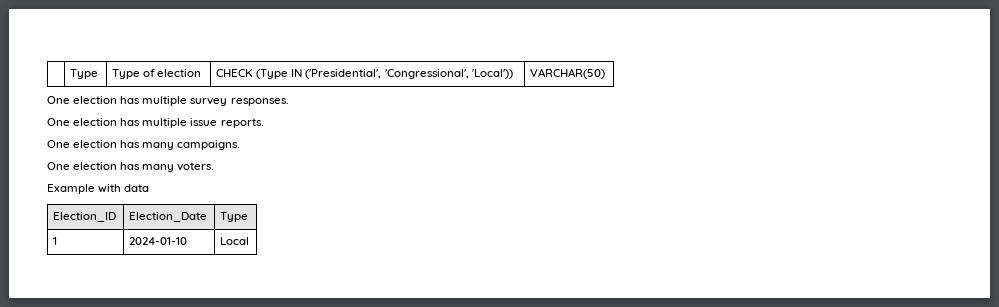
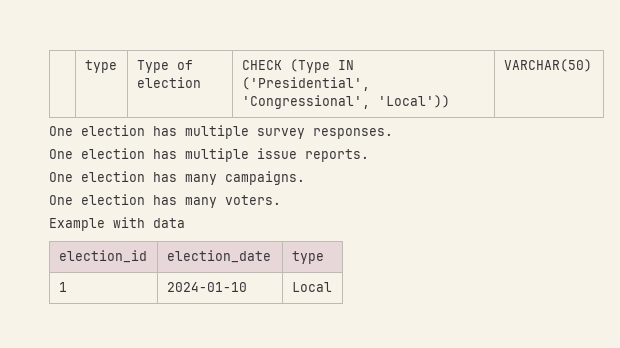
[70,69,99,79] | Type -> [84,60,117,73] | type
[53,212,117,222] [129,212,208,222] [220,212,249,222] Election_ID | Election_Date | Type -> [58,250,147,263] [166,250,271,263] [291,251,324,264] election_id | election_date | type

